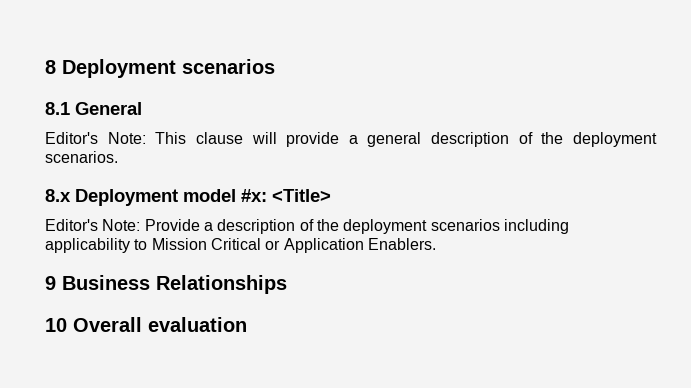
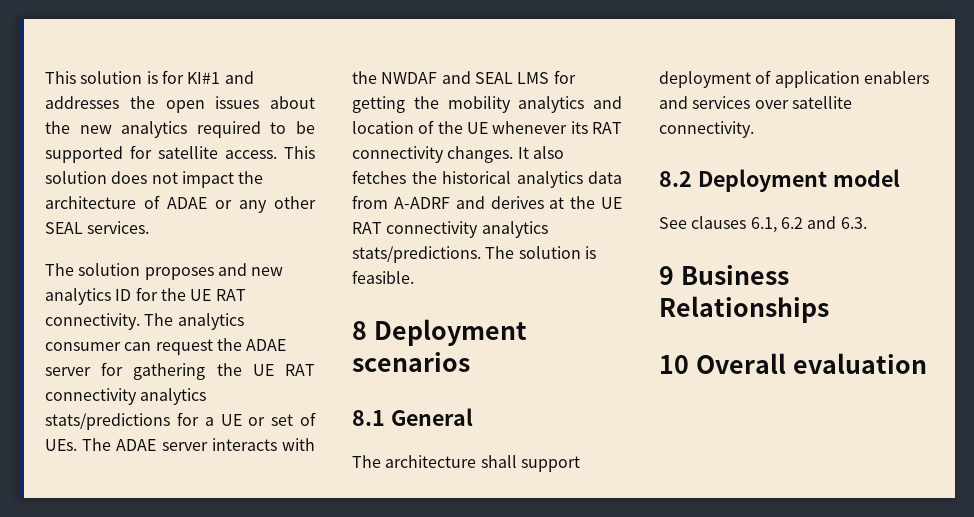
(45, 67) none -> [45,70,254,84] [45,96,315,113] [45,121,315,138] [45,145,315,163] [45,171,264,188] [45,195,316,213] [45,221,150,234] [45,263,284,280] [45,287,246,305] [45,313,244,330] [45,338,287,355] [45,362,315,380] [45,388,207,405] [45,412,317,430] [45,438,315,451] [352,70,576,84] [352,96,622,113] [352,120,622,134] [352,146,564,163] [352,170,622,188] [352,195,622,209] [352,221,548,238] [352,246,596,263] [352,270,414,284] This solution is for KI#1 and addresses the open issues about the new analytics required to be supported for satellite access. This solution does not impact the architecture of ADAE or any other SEAL services. // The solution proposes and new analytics ID for the UE RAT connectivity. The analytics consumer can request the ADAE server for gathering the UE RAT connectivity analytics stats/predictions for a UE or set of UEs. The ADAE server interacts with the NWDAF and SEAL LMS for getting the mobility analytics and location of the UE whenever its RAT connectivity changes. It also fetches the historical analytics data from A-ADRF and derives at the UE RAT connectivity analytics stats/predictions. The solution is feasible. //
[45,132,657,147] [45,151,118,163] [45,189,331,206] [45,219,569,234] [45,238,436,253] Editor's Note: This clause will provide a general description of the deployment scenarios. // 8.x Deployment model #x: <Title> // Editor's Note: Provide a description of the deployment scenarios including applicability to Mission Critical or Application Enablers. -> [352,455,580,472] [659,70,929,88] [659,96,852,109] [659,121,754,138] [659,169,900,192] [659,216,867,233] The architecture shall support deployment of application enablers and services over satellite connectivity. // 8.2 Deployment model // See clauses 6.1, 6.2 and 6.3.

